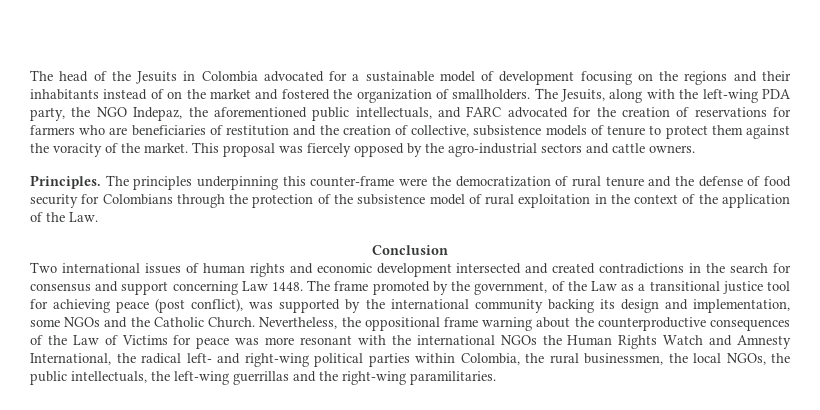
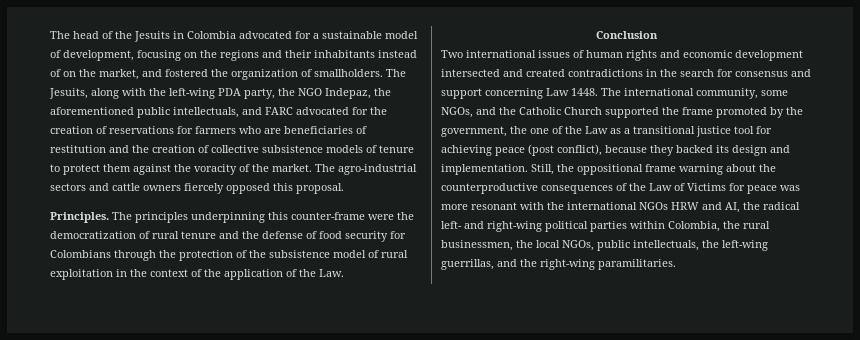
[499,71,575,85] development -> [63,50,134,61] development,
[209,89,251,99] market -> [99,69,139,80] market,
[411,125,470,137] collective, -> [211,145,259,153] collective
[192,142,695,157] This proposal was fiercely opposed by the agro-industrial sectors and cattle owners. -> [315,164,417,175] [50,183,344,194] The agro-industrial sectors and cattle owners fiercely opposed this proposal.
(331, 285) none -> [624,88,788,99] [441,107,679,118] international community, some NGOs, and the Catholic Church supported the
(548, 288) none -> [510,126,549,134] the one
[249,299,791,313] [30,317,338,329] was supported by the international community backing its design and implementation, some NGOs and the Catholic Church. Nevertheless, -> [605,145,790,156] [441,164,554,175] because they backed its design and implementation. Still,
[542,335,792,349] [30,353,111,365] the Human Rights Watch and Amnesty International, -> [671,202,740,213] HRW and AI,
[771,353,790,363] the -> (594, 245) none
[233,371,289,385] guerrillas -> [441,259,494,270] guerrillas,

